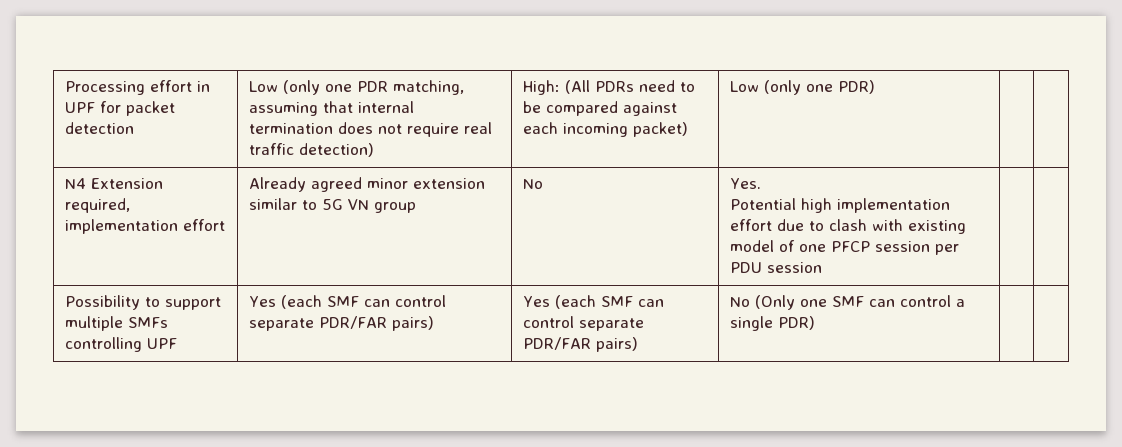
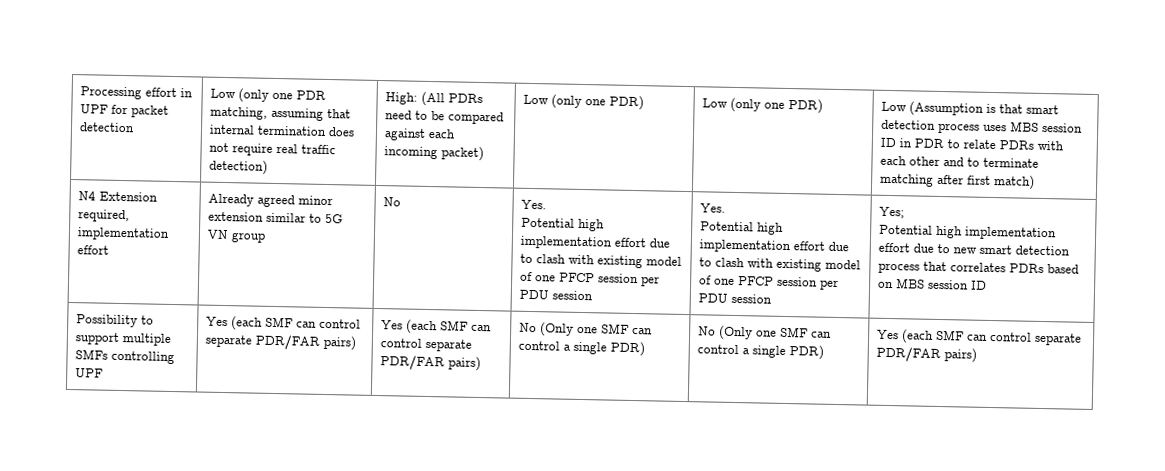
(876, 87) | -> [702,97,824,114] [881,101,1060,117] [881,119,1084,134] [880,137,1065,151] [880,155,1040,168] [880,173,1036,190] Low (only one PDR) | Low (Assumption is that smart detection process uses MBS session ID in PDR to relate PDRs with each other and to terminate matching after first match)
(823, 267) | -> [700,203,727,213] [700,221,785,235] [699,239,850,254] [699,257,862,272] [699,275,840,291] [698,293,773,304] [879,206,906,219] [879,224,1058,241] [878,242,1071,256] [878,261,1080,274] [878,278,988,290] Yes. // Potential high implementation effort due to clash with existing model of one PFCP session per PDU session | Yes; // Potential high implementation effort due to new smart detection process that correlates PDRs based on MBS session ID
(816, 323) | -> [698,325,833,341] [697,344,825,360] [877,329,1083,346] [876,346,978,363] No (Only one SMF can control a single PDR) | Yes (each SMF can control separate PDR/FAR pairs)

